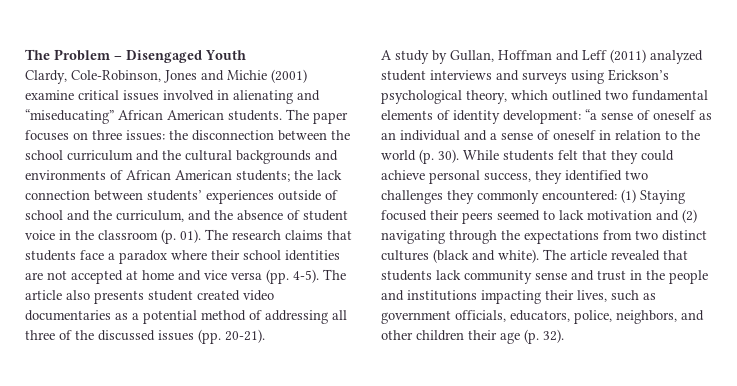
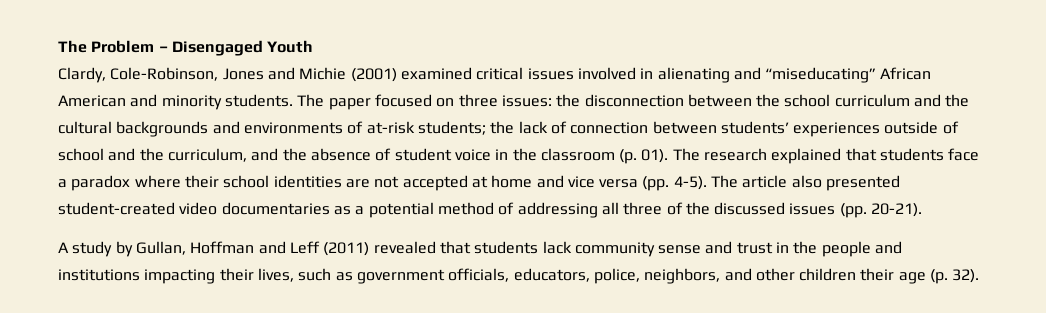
[25,90,74,100] examine -> [400,67,472,80] examined
(224, 115) none -> [130,94,222,110] and minority
[25,130,69,141] focuses -> [374,94,432,107] focused
[126,170,232,180] African American -> [366,121,415,134] at-risk
(342, 175) none -> [550,121,567,134] of
[285,230,323,240] claims -> [771,148,842,164] explained
[94,290,240,304] presents student created -> [826,175,901,191] [58,202,175,215] presented student-created
[650,50,703,64] [381,69,669,84] [381,90,708,104] [381,109,712,124] [381,130,700,141] [381,149,674,164] [381,170,648,184] [381,189,685,204] [381,209,697,224] [381,230,707,244] [381,249,607,263] analyzed student interviews and surveys using Erickson’s psychological theory, which outlined two fundamental elements of identity development: “a sense of oneself as an individual and a sense of oneself in relation to the world (p. 30). While students felt that they could achieve personal success, they identified two challenges they commonly encountered: (1) Staying focused their peers seemed to lack motivation and (2) navigating through the expectations from two distinct cultures (black and white). The article -> (370, 249) none

